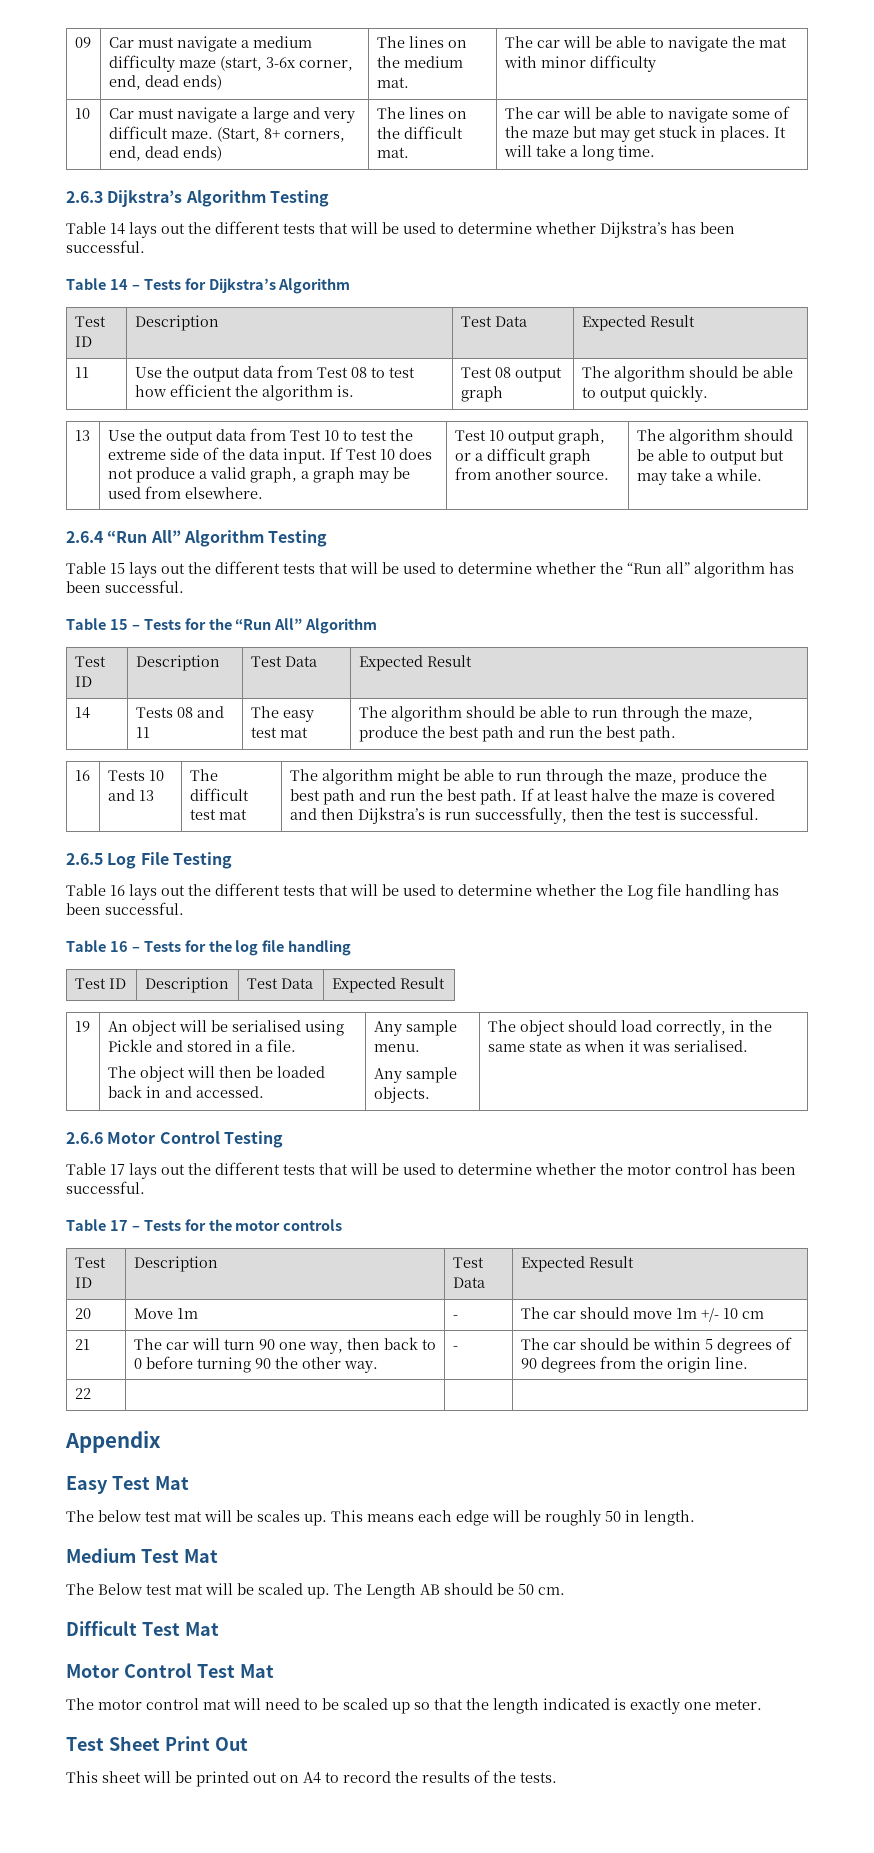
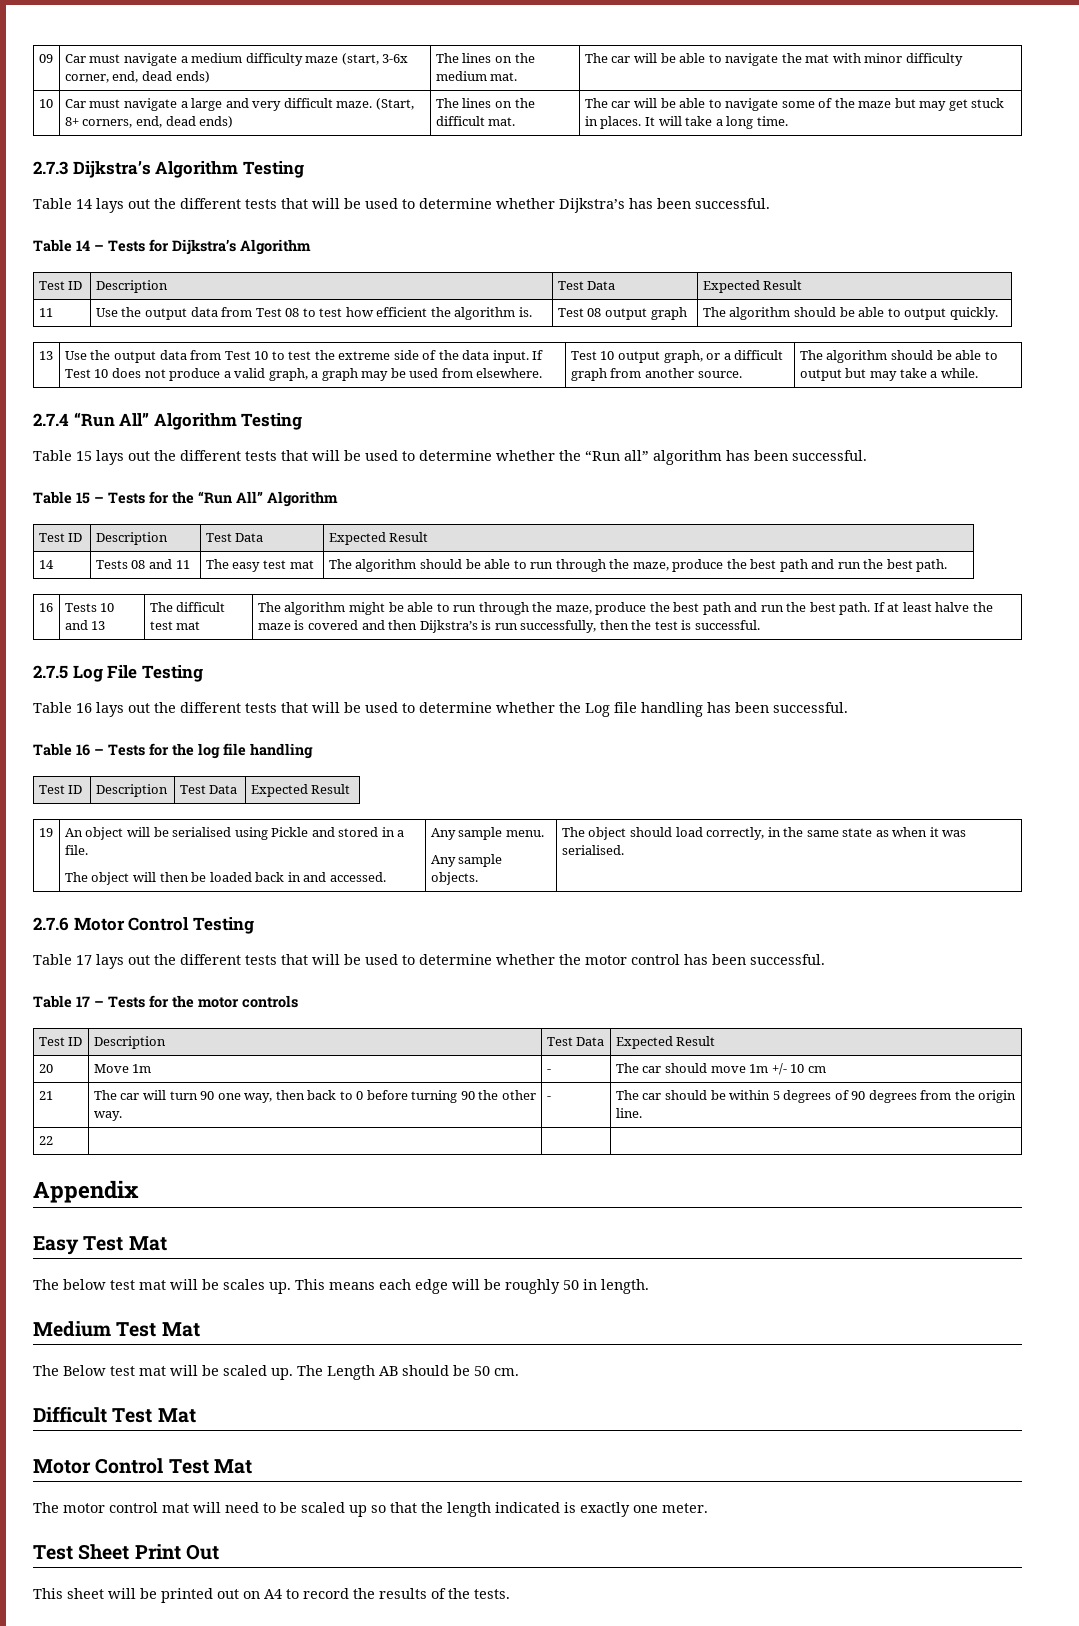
[66,191,103,203] 2.6.3 -> [33,161,68,175] 2.7.3
[66,531,103,543] 2.6.4 -> [33,413,69,426] 2.7.4
[66,853,103,865] 2.6.5 -> [33,665,68,679] 2.7.5
[66,1132,103,1144] 2.6.6 -> [33,917,69,931] 2.7.6

